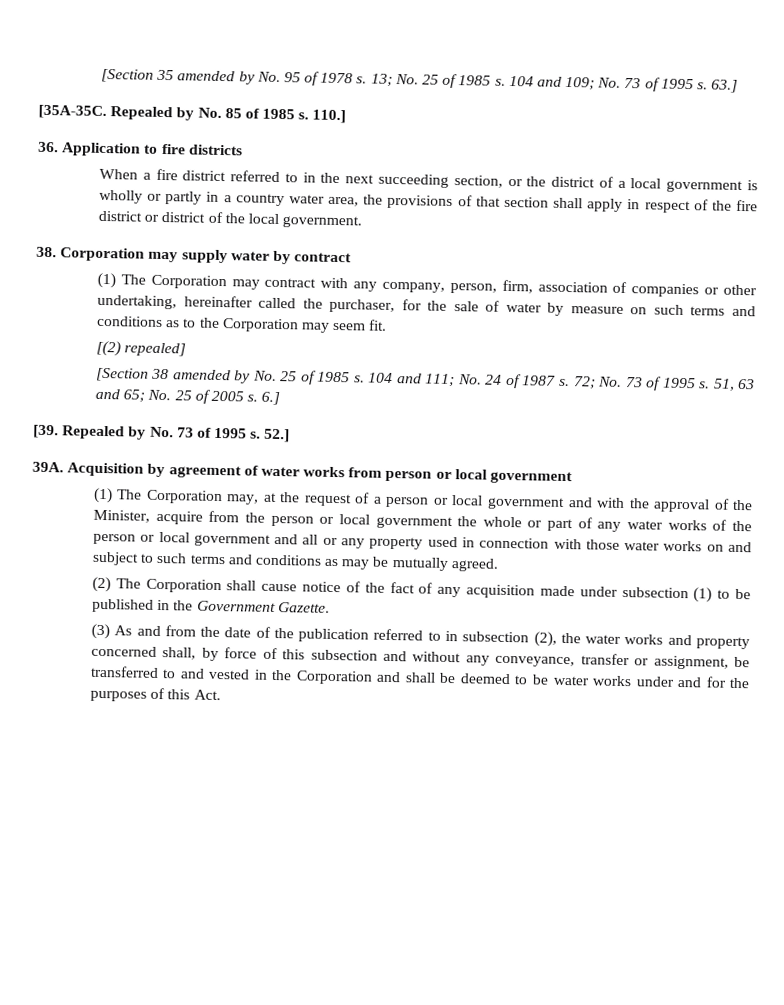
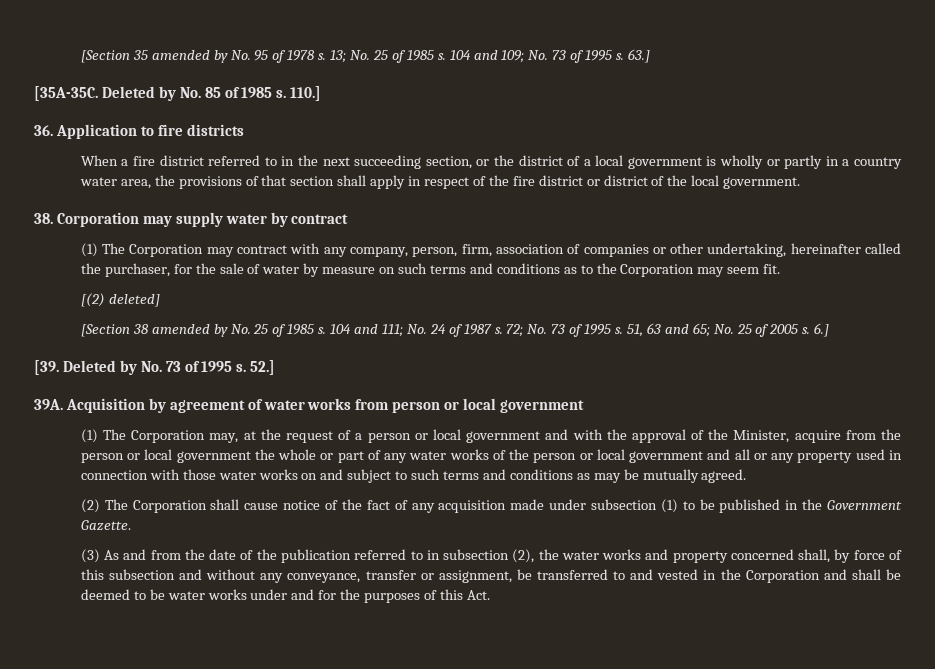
[110,106,174,121] Repealed -> [101,86,155,98] Deleted
[124,342,187,357] repealed] -> [108,294,160,307] deleted]
[62,425,126,440] Repealed -> [62,360,116,372] Deleted

